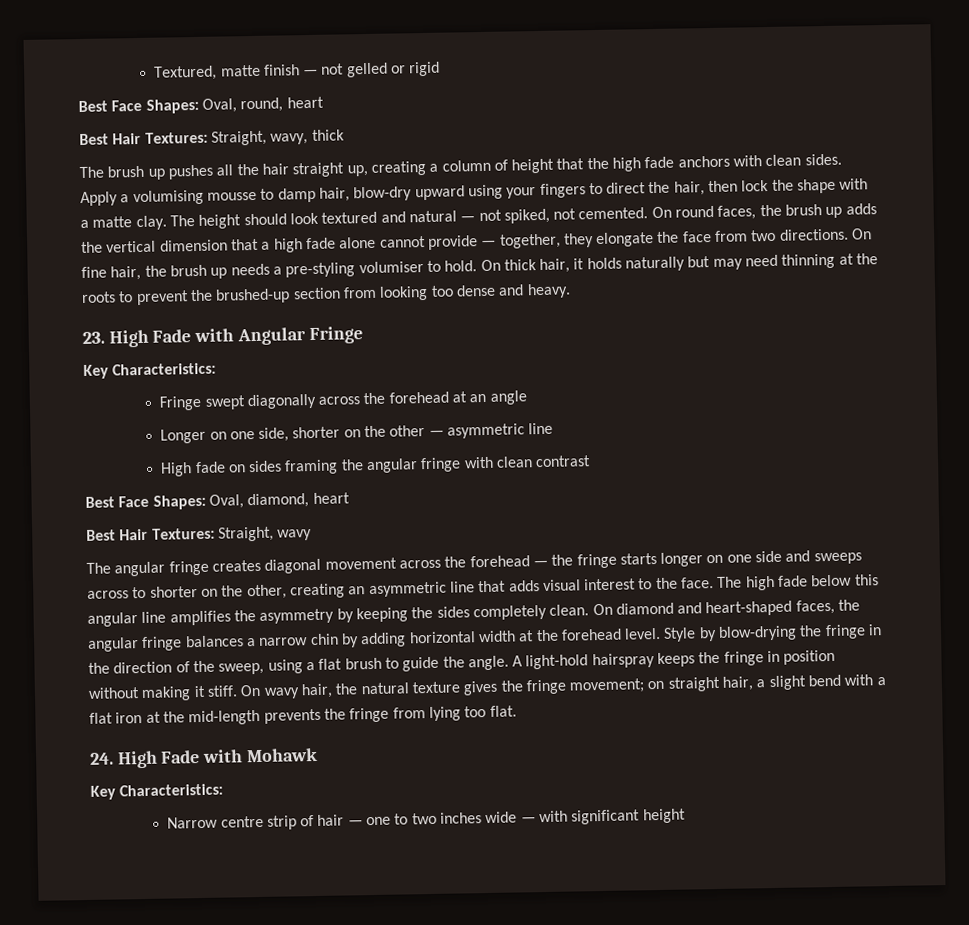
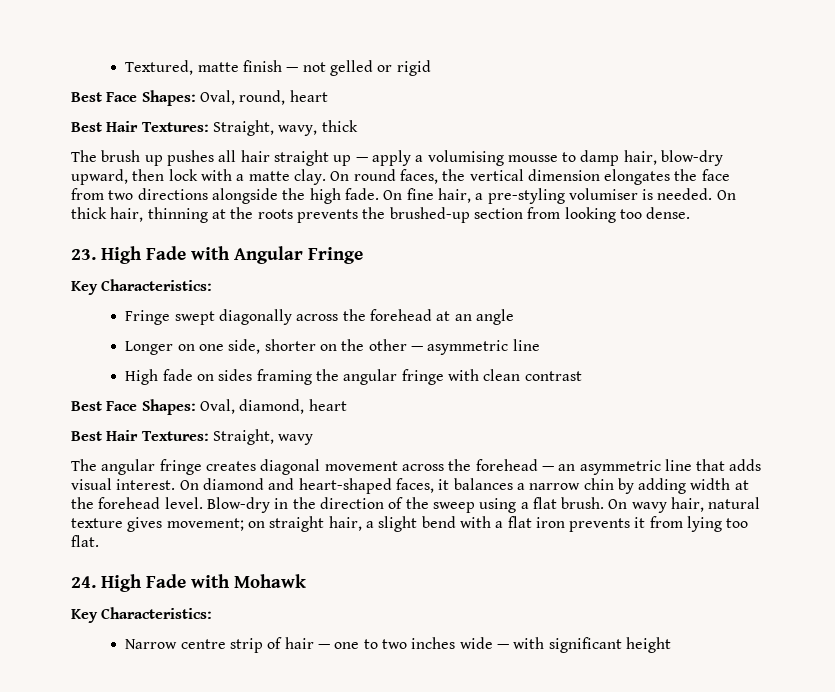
[236,163,259,176] the -> (237, 156) none
[346,153,842,177] [80,191,118,207] up, creating a column of height that the high fade anchors with clean sides. Apply -> [333,150,411,166] up — apply
[414,178,869,201] [80,203,877,231] [81,228,873,254] [81,263,270,281] upward using your fingers to direct the hair, then lock the shape with a matte clay. The height should look textured and natural — not spiked, not cemented. On round faces, the brush up adds the vertical dimension that a high fade alone cannot provide — together, they elongate the face from two directions. On fine hair, the brush up needs -> [71,169,730,185] [71,188,471,204] upward, then lock with a matte clay. On round faces, the vertical dimension elongates the face from two directions alongside the high fade. On fine hair,
[426,260,478,272] to hold. -> [642,188,713,200] is needed.
[573,254,779,272] it holds naturally but may need -> (144, 214) none
[118,290,189,306] to prevent -> [296,209,358,223] prevents
[455,283,571,299] dense and heavy. -> [646,207,691,219] dense.
[551,550,862,569] [87,583,345,600] the fringe starts longer on one side and sweeps across to shorter on the other, creating -> (554, 468) none
[584,574,879,591] [87,604,590,627] interest to the face. The high fade below this angular line amplifies the asymmetry by keeping the sides completely clean. -> [116,479,176,490] interest.
[838,599,861,611] [88,636,183,652] the angular fringe -> [438,479,450,490] it
[408,631,476,644] horizontal -> (687, 486) none
[663,624,866,642] Style by blow-drying the fringe -> [206,497,270,513] Blow-dry
[218,662,265,675] sweep, -> [432,502,475,513] sweep
[344,649,836,672] [88,685,238,702] brush to guide the angle. A light-hold hairspray keeps the fringe in position without making it stiff. -> [561,497,605,509] brush.
[335,683,359,695] the -> (705, 504) none
[500,679,567,695] the fringe -> (163, 524) none
[145,707,390,726] at the mid-length prevents the fringe -> [569,517,646,532] prevents it

